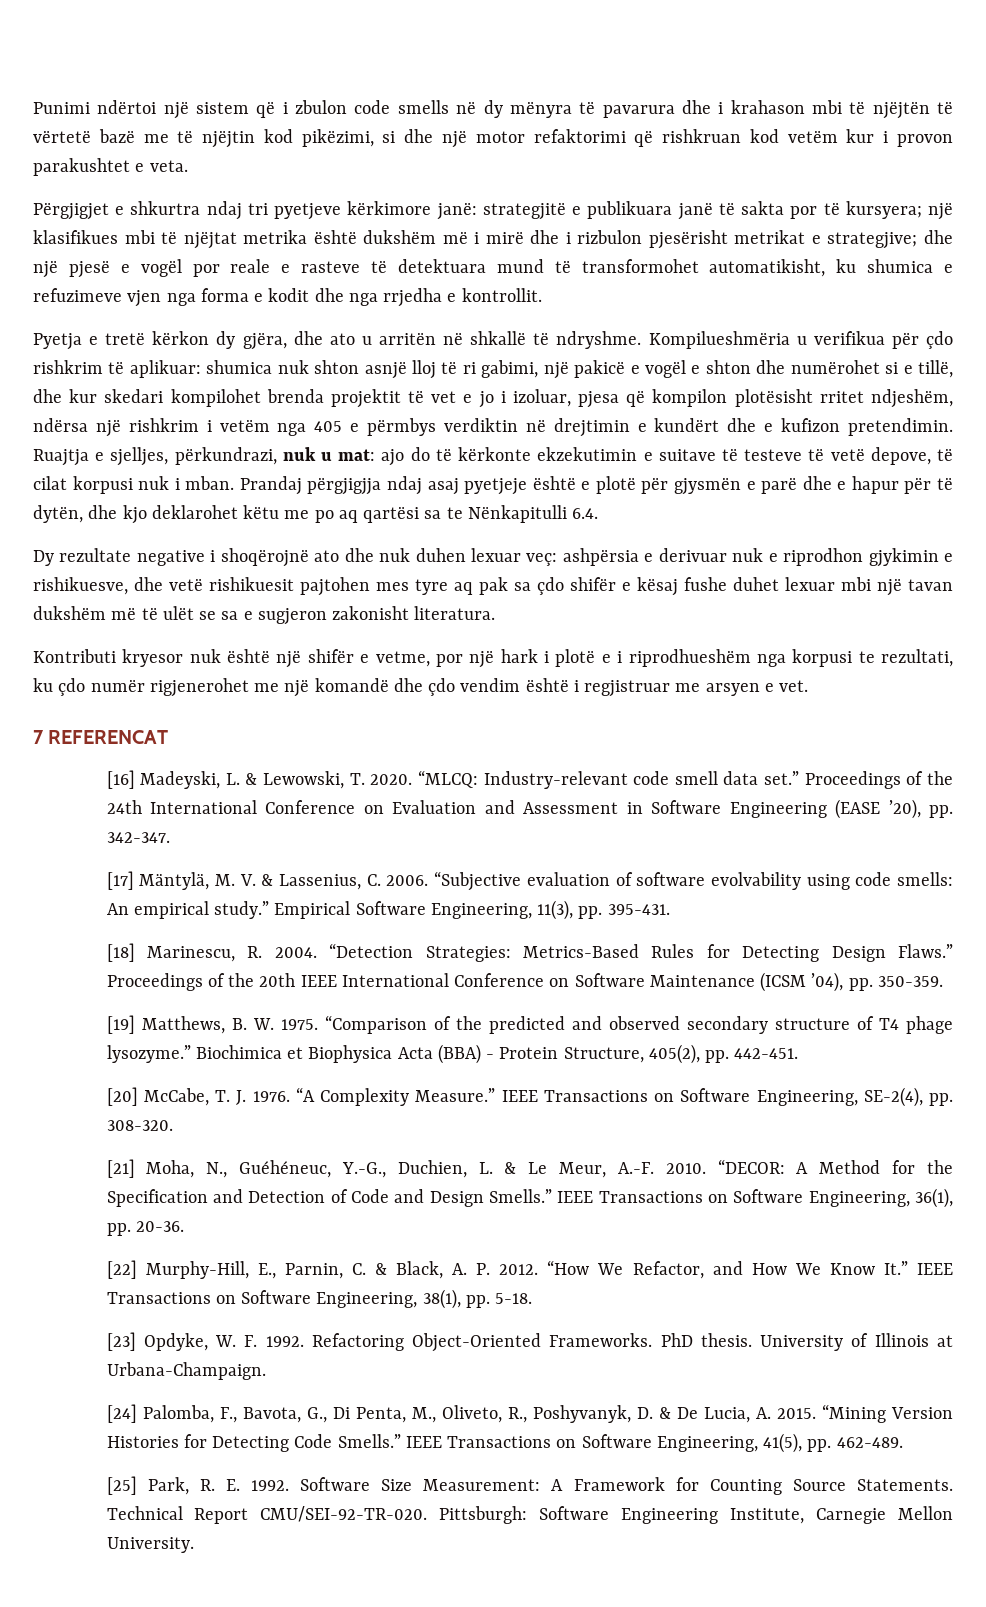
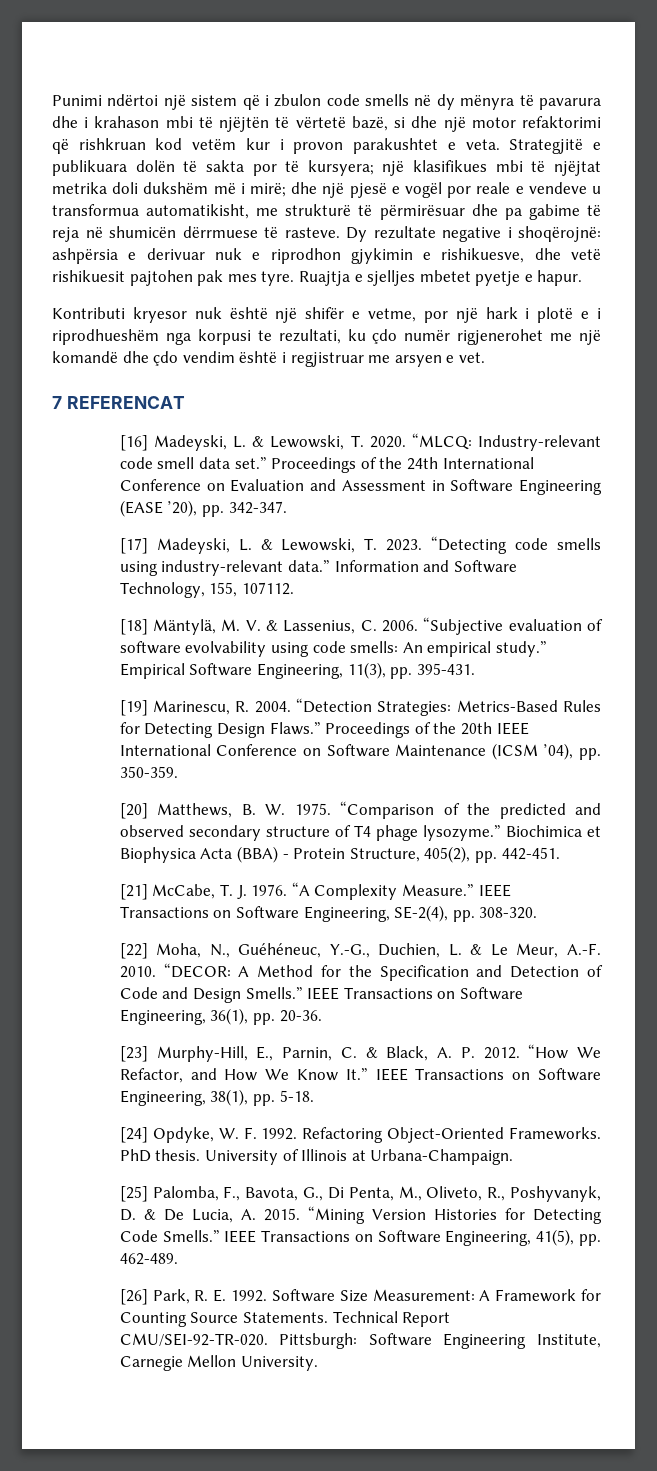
[98,129,374,148] bazë me të njëjtin kod pikëzimi, -> [351,116,388,131] bazë,
[33,201,566,220] // Përgjigjet e shkurtra ndaj tri pyetjeve kërkimore janë: strategjitë -> [509,139,584,154] Strategjitë
[677,202,713,220] janë -> [135,160,175,172] dolën
[313,230,357,244] është -> [112,182,139,194] doli
[485,230,918,249] mirë dhe i rizbulon pjesërisht metrikat e strategjive; -> [249,183,286,197] mirë;
[301,259,953,277] [33,288,542,307] [33,331,953,350] [33,360,954,379] [33,389,953,408] [33,418,953,437] [33,447,954,466] [33,476,953,495] [33,505,599,524] [33,548,558,567] rasteve të detektuara mund të transformohet automatikisht, ku shumica e refuzimeve vjen nga forma e kodit dhe nga rrjedha e kontrollit. // Pyetja e tretë kërkon dy gjëra, dhe ato u arritën në shkallë të ndryshme. Kompilueshmëria u verifikua për çdo rishkrim të aplikuar: shumica nuk shton asnjë lloj të ri gabimi, një pakicë e vogël e shton dhe numërohet si e tillë, dhe kur skedari kompilohet brenda projektit të vet e jo i izoluar, pjesa që kompilon plotësisht rritet ndjeshëm, ndërsa një rishkrim i vetëm nga 405 e përmbys verdiktin në drejtimin e kundërt dhe e kufizon pretendimin. Ruajtja e sjelljes, përkundrazi, nuk u mat: ajo do të kërkonte ekzekutimin e suitave të testeve të vetë depove, të cilat korpusi nuk i mban. Prandaj përgjigjja ndaj asaj pyetjeje është e plotë për gjysmën e parë dhe e hapur për të dytën, dhe kjo deklarohet këtu me po aq qartësi sa te Nënkapitulli 6.4. // Dy rezultate negative i shoqërojnë ato dhe nuk duhen lexuar veç: -> [528,182,601,194] [52,204,601,220] [52,226,601,242] vendeve u transformua automatikisht, me strukturë të përmirësuar dhe pa gabime të reja në shumicën dërrmuese të rasteve. Dy rezultate negative i shoqërojnë:
[376,577,953,596] [33,606,496,625] mes tyre aq pak sa çdo shifër e kësaj fushe duhet lexuar mbi një tavan dukshëm më të ulët se sa e sugjeron zakonisht literatura. -> [197,270,583,286] pak mes tyre. Ruajtja e sjelljes mbetet pyetje e hapur.
(134, 880) none -> [156,536,601,554] [119,560,517,576] [119,582,295,598] [119,619,148,635] Madeyski, L. & Lewowski, T. 2023. “Detecting code smells using industry-relevant data.” Information and Software Technology, 155, 107112. // [18]
[106,943,135,962] [18] -> [119,700,148,716] [19]
[106,1015,135,1034] [19] -> [119,803,148,819] [20]
[106,1087,138,1106] [20] -> [119,884,148,900] [21]
[106,1159,135,1178] [21] -> [119,943,148,959] [22]
[106,1260,137,1279] [22] -> [119,1046,148,1062] [23]
[106,1332,136,1351] [23] -> [119,1127,148,1143] [24]
[106,1404,137,1423] [24] -> [119,1186,148,1202] [25]
[106,1476,137,1495] [25] -> [119,1289,148,1305] [26]

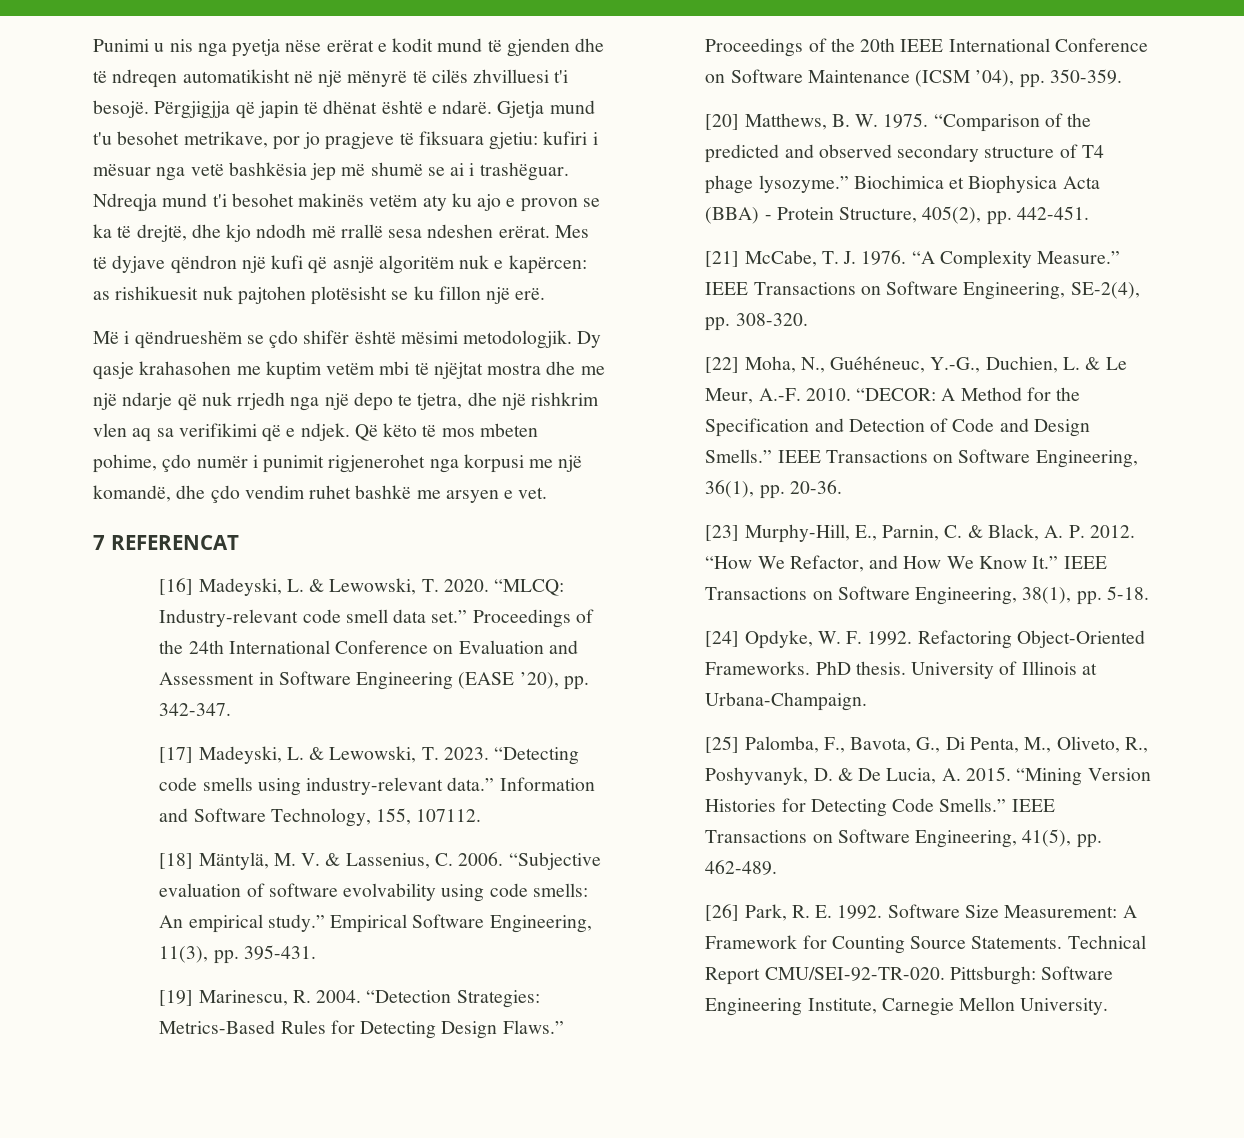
[107,94,601,110] [52,116,601,132] [52,138,601,154] [52,160,601,176] [52,182,601,198] [52,204,601,220] [52,226,601,242] [52,248,601,264] [52,270,583,286] [52,307,601,323] [52,329,601,345] [52,351,118,363] ndërtoi një sistem që i zbulon code smells në dy mënyra të pavarura dhe i krahason mbi të njëjtën të vërtetë bazë, si dhe një motor refaktorimi që rishkruan kod vetëm kur i provon parakushtet e veta. Strategjitë e publikuara dolën të sakta por të kursyera; një klasifikues mbi të njëjtat metrika doli dukshëm më i mirë; dhe një pjesë e vogël por reale e vendeve u transformua automatikisht, me strukturë të përmirësuar dhe pa gabime të reja në shumicën dërrmuese të rasteve. Dy rezultate negative i shoqërojnë: ashpërsia e derivuar nuk e riprodhon gjykimin e rishikuesve, dhe vetë rishikuesit pajtohen pak mes tyre. Ruajtja e sjelljes mbetet pyetje e hapur. // Kontributi kryesor nuk është një shifër e vetme, por një hark i plotë e i riprodhueshëm nga korpusi te rezultati, ku çdo numër rigjenerohet me një komandë -> [154,38,605,57] [93,69,569,88] [93,100,595,119] [93,131,598,150] [93,162,569,181] [93,193,600,212] [93,224,589,242] [93,255,587,274] [93,286,546,305] [93,330,602,349] [93,361,605,380] [93,392,600,411] [93,423,538,442] [93,454,583,473] [93,485,171,502] u nis nga pyetja nëse erërat e kodit mund të gjenden dhe të ndreqen automatikisht në një mënyrë të cilës zhvilluesi t'i besojë. Përgjigjja që japin të dhënat është e ndarë. Gjetja mund t'u besohet metrikave, por jo pragjeve të fiksuara gjetiu: kufiri i mësuar nga vetë bashkësia jep më shumë se ai i trashëguar. Ndreqja mund t'i besohet makinës vetëm aty ku ajo e provon se ka të drejtë, dhe kjo ndodh më rrallë sesa ndeshen erërat. Mes të dyjave qëndron një kufi që asnjë algoritëm nuk e kapërcen: as rishikuesit nuk pajtohen plotësisht se ku fillon një erë. // Më i qëndrueshëm se çdo shifër është mësimi metodologjik. Dy qasje krahasohen me kuptim vetëm mbi të njëjtat mostra dhe me një ndarje që nuk rrjedh nga një depo te tjetra, dhe një rishkrim vlen aq sa verifikimi që e ndjek. Që këto të mos mbeten pohime, çdo numër i punimit rigjenerohet nga korpusi me një komandë,
[239,351,364,367] është i regjistruar -> [309,485,412,499] ruhet bashkë

